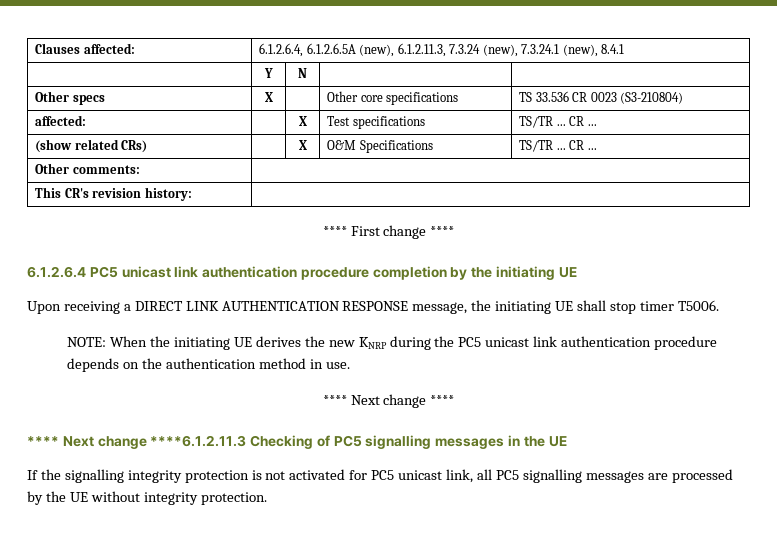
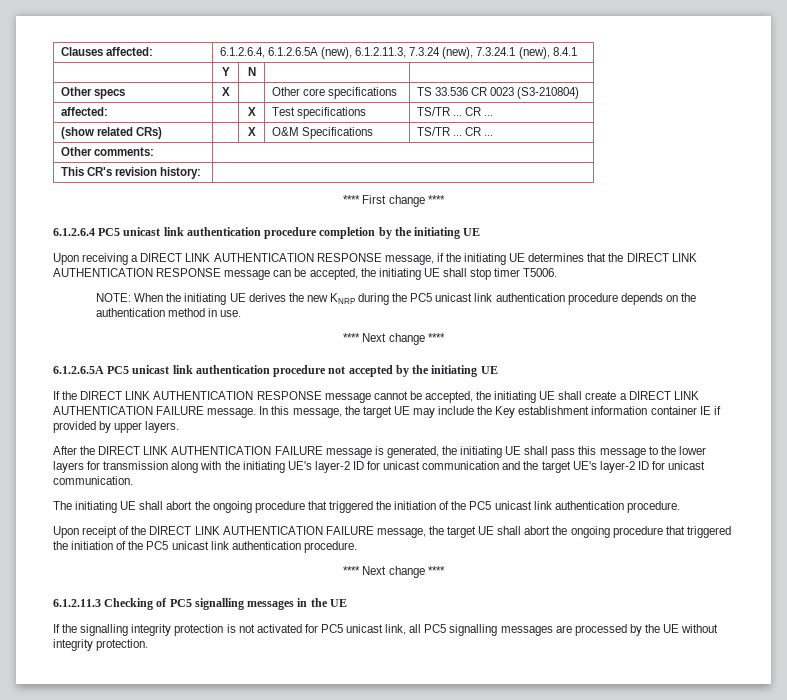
(468, 308) none -> [436,253,697,265] [53,268,358,280] if the initiating UE determines that the DIRECT LINK AUTHENTICATION RESPONSE message can be accepted,
[27,435,247,449] // **** Next change ****6.1.2.11.3 -> [53,365,498,377] [53,391,699,403] [53,406,721,418] [53,421,180,433] [53,446,706,458] [53,461,706,473] [53,476,133,485] [53,501,680,513] [53,526,731,538] [53,541,357,553] [343,566,445,578] [53,599,101,607] // 6.1.2.6.5A PC5 unicast link authentication procedure not accepted by the initiating UE // If the DIRECT LINK AUTHENTICATION RESPONSE message cannot be accepted, the initiating UE shall create a DIRECT LINK AUTHENTICATION FAILURE message. In this message, the target UE may include the Key establishment information container IE if provided by upper layers. // After the DIRECT LINK AUTHENTICATION FAILURE message is generated, the initiating UE shall pass this message to the lower layers for transmission along with the initiating UE's layer-2 ID for unicast communication and the target UE's layer-2 ID for unicast communication. // The initiating UE shall abort the ongoing procedure that triggered the initiation of the PC5 unicast link authentication procedure. // Upon receipt of the DIRECT LINK AUTHENTICATION FAILURE message, the target UE shall abort the ongoing procedure that triggered the initiation of the PC5 unicast link authentication procedure. // **** Next change **** // 6.1.2.11.3

